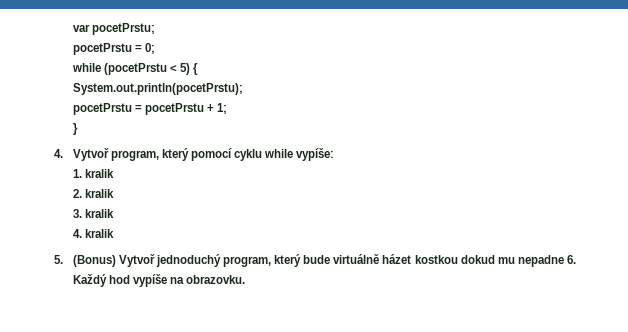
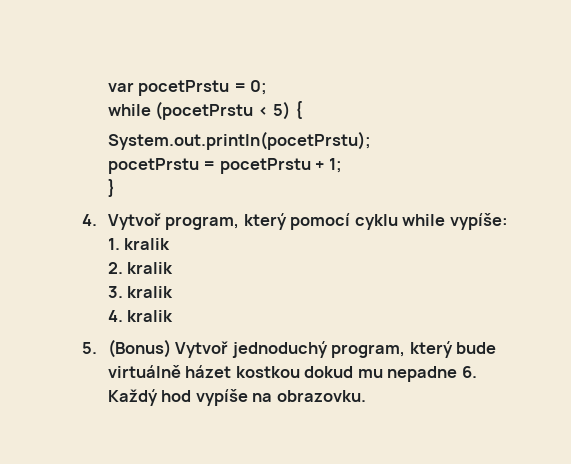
[91,23,155,35] pocetPrstu; // -> (134, 87) none

